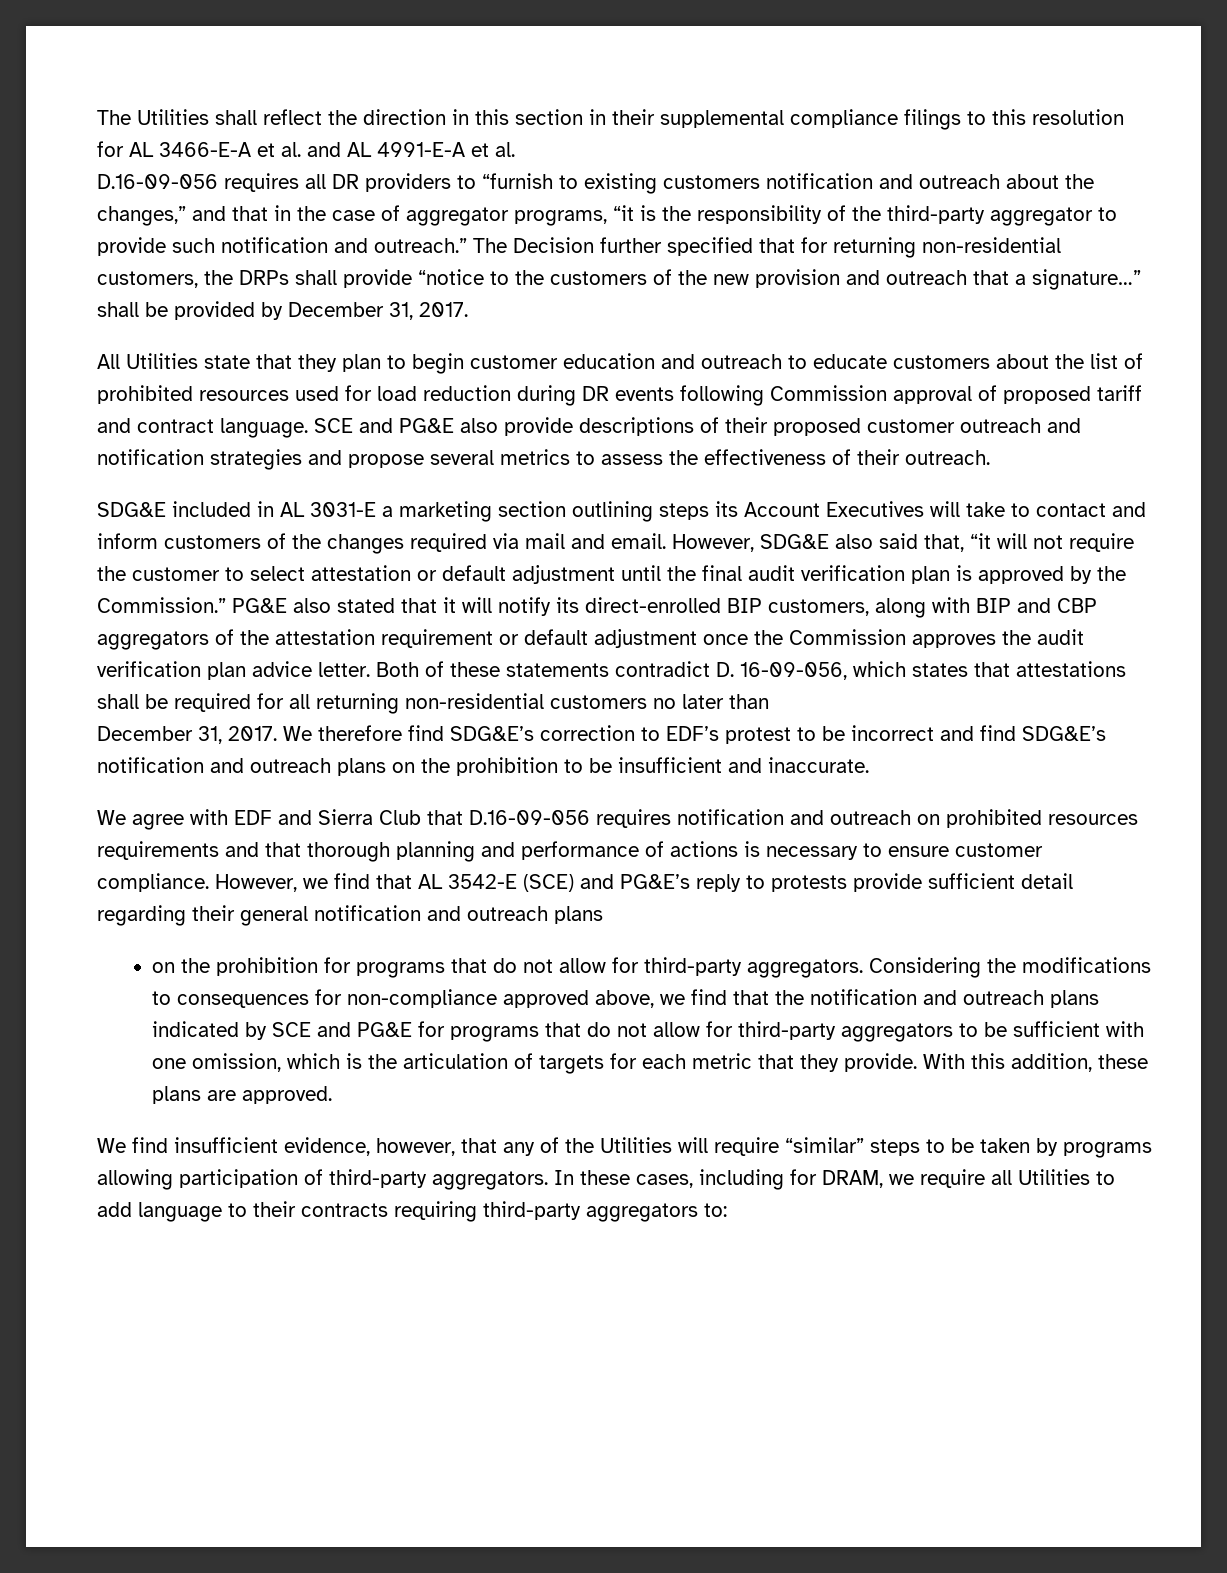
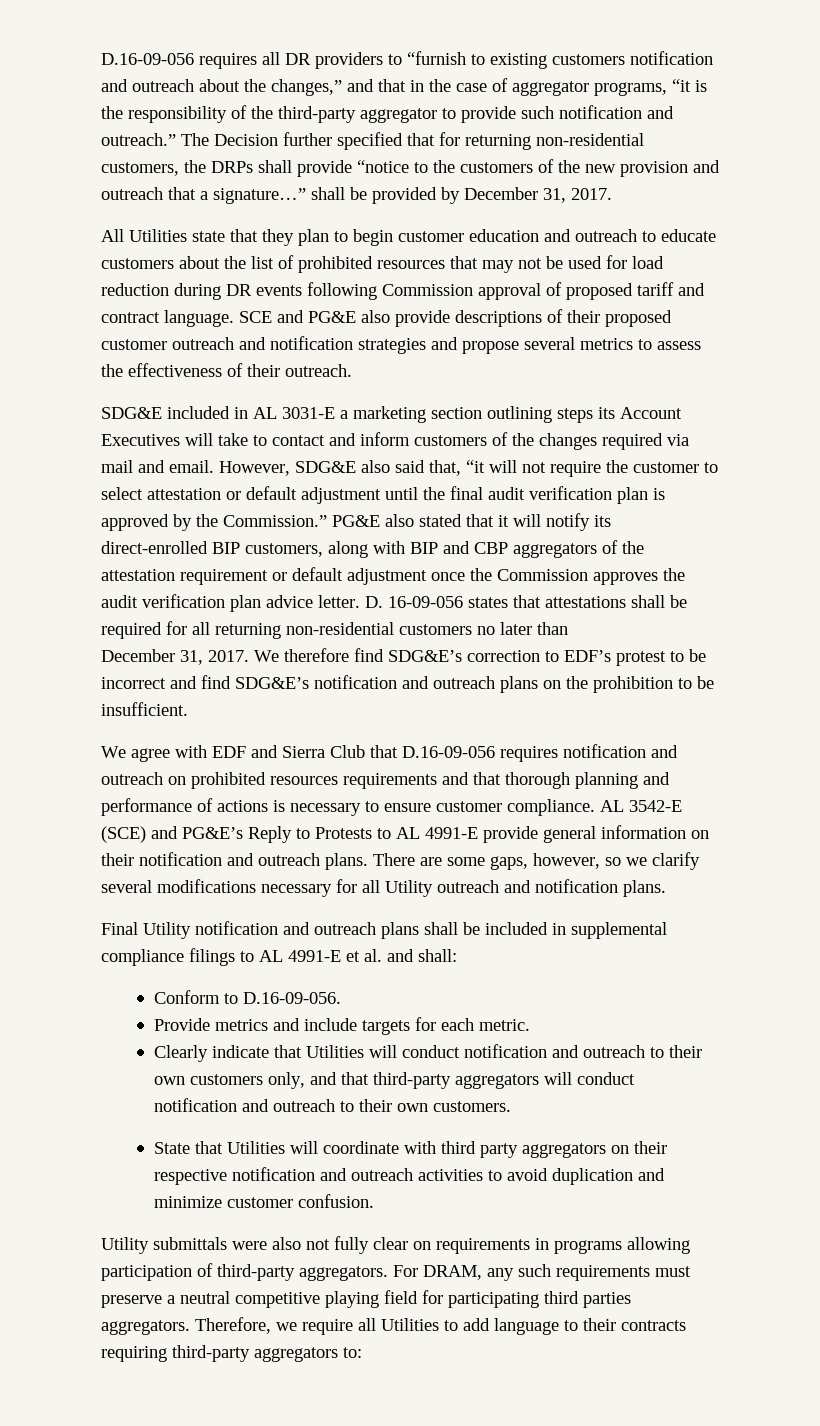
[97,109,1124,130] [97,141,515,157] The Utilities shall reflect the direction in this section in their supplemental compliance filings to this resolution for AL 3466-E-A et al. and AL 4991-E-A et al. // -> (101, 59) none
(289, 395) none -> [450,256,563,273] that may not be
[376,661,906,680] Both of these statements contradict D. 16-09-056, which -> [365,596,463,608] D. 16-09-056
[618,757,869,773] insufficient and inaccurate. -> [101,702,188,716] insufficient.
[215,873,412,892] However, we find that -> (595, 807) none
[696,873,1073,892] [97,905,603,926] [152,957,1152,978] [152,989,1100,1008] [152,1021,1145,1042] [152,1053,1149,1074] [152,1086,333,1104] [97,1137,1058,1156] reply to protests provide sufficient detail regarding their general notification and outreach plans // on the prohibition for programs that do not allow for third-party aggregators. Considering the modifications to consequences for non-compliance approved above, we find that the notification and outreach plans indicated by SCE and PG&E for programs that do not allow for third-party aggregators to be sufficient with one omission, which is the articulation of targets for each metric that they provide. With this addition, these plans are approved. // We find insufficient evidence, however, that any of the Utilities will require “similar” steps to be taken by -> [248,825,709,843] [101,852,700,870] [101,879,666,897] [101,921,667,939] [101,948,457,966] [154,990,342,1004] [154,1017,531,1035] [154,1044,703,1062] [154,1072,636,1089] [154,1098,512,1112] [154,1141,668,1158] [154,1167,666,1185] [154,1194,375,1208] [101,1236,549,1254] Reply to Protests to AL 4991-E provide general information on their notification and outreach plans. There are some gaps, however, so we clarify several modifications necessary for all Utility outreach and notification plans. // Final Utility notification and outreach plans shall be included in supplemental compliance filings to AL 4991-E et al. and shall: // Conform to D.16-09-056. // Provide metrics and include targets for each metric. // Clearly indicate that Utilities will conduct notification and outreach to their own customers only, and that third-party aggregators will conduct notification and outreach to their own customers. // State that Utilities will coordinate with third party aggregators on their respective notification and outreach activities to avoid duplication and minimize customer confusion. // Utility submittals were also not fully clear on requirements in
[554,1169,883,1190] In these cases, including for DRAM, -> [393,1264,691,1281] [101,1290,631,1308] [101,1317,271,1335] For DRAM, any such requirements must preserve a neutral competitive playing field for participating third parties aggregators. Therefore,

